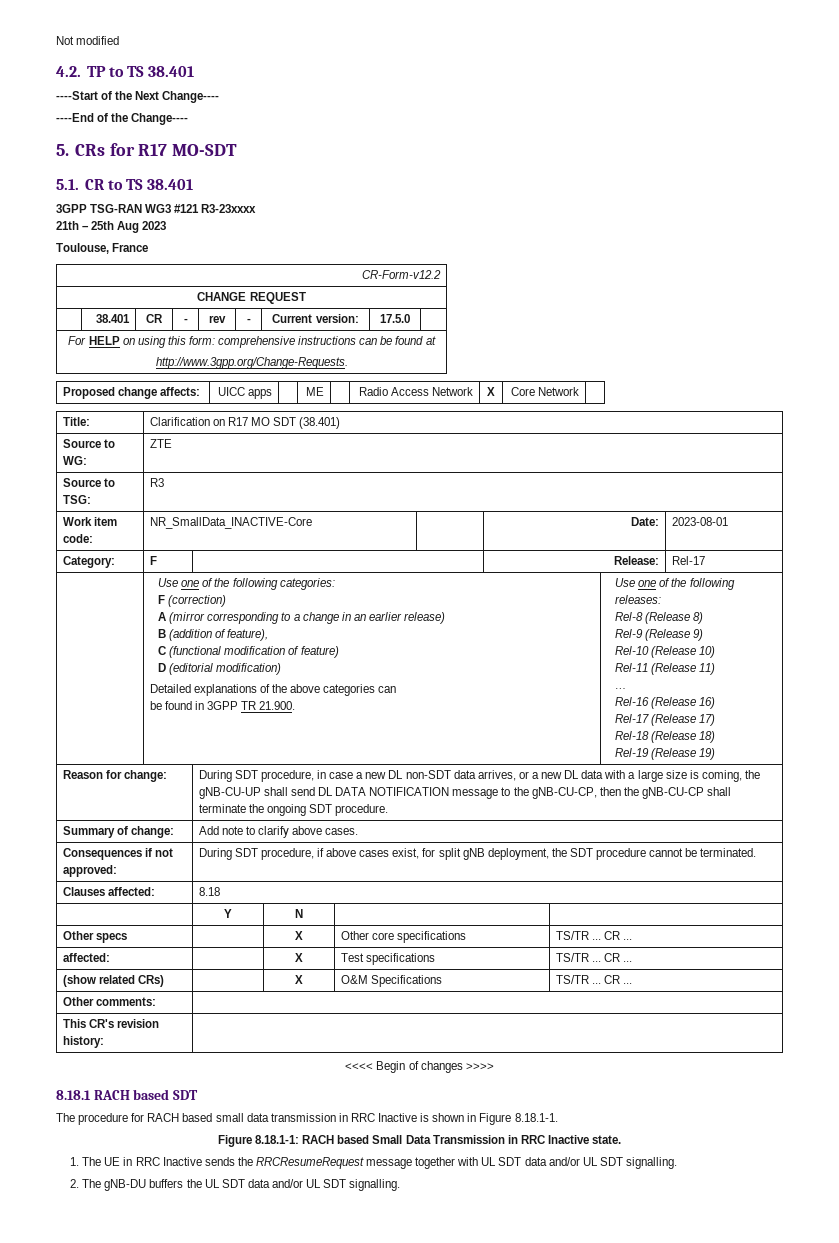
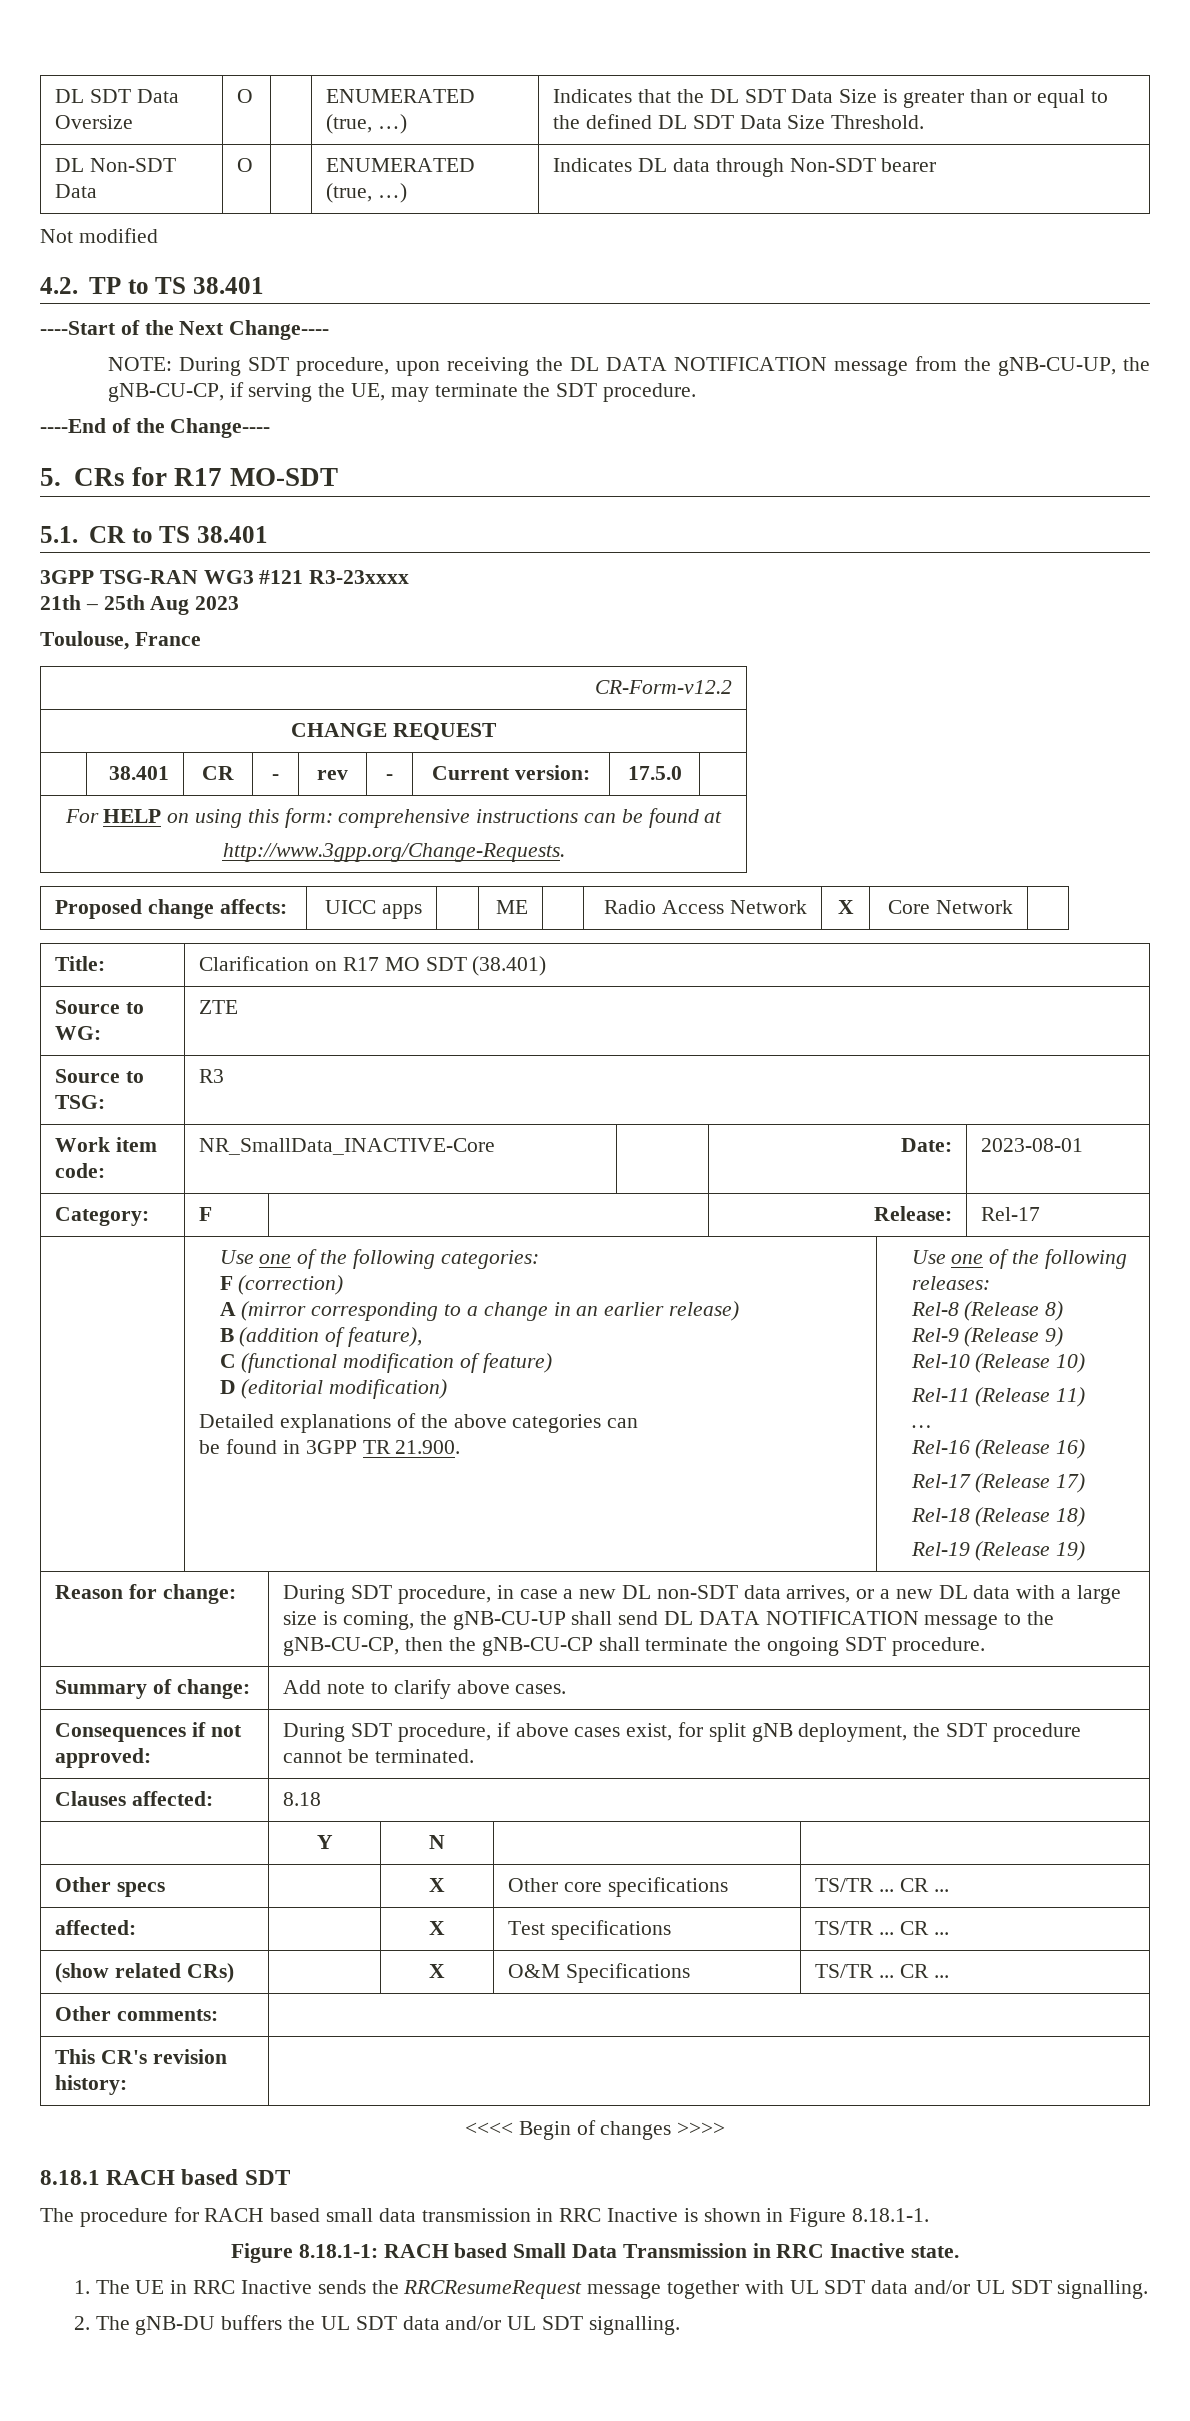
(56, 40) none -> [55,89,179,103] [55,115,134,129] [237,89,254,103] [326,89,476,103] [326,114,408,134] [553,89,1109,108] [553,114,925,129] [55,158,177,172] [55,184,98,198] [237,158,254,172] [326,158,476,172] [326,183,408,203] [553,158,937,177] DL SDT Data Oversize | O | | ENUMERATED (true, …) | Indicates that the DL SDT Data Size is greater than or equal to the defined DL SDT Data Size Threshold. // DL Non-SDT Data | O | | ENUMERATED (true, …) | Indicates DL data through Non-SDT bearer //
(220, 97) none -> [107,356,1150,376] [107,382,697,402] // NOTE: During SDT procedure, upon receiving the DL DATA NOTIFICATION message from the gNB-CU-UP, the gNB-CU-CP, if serving the UE, may terminate the SDT procedure.

